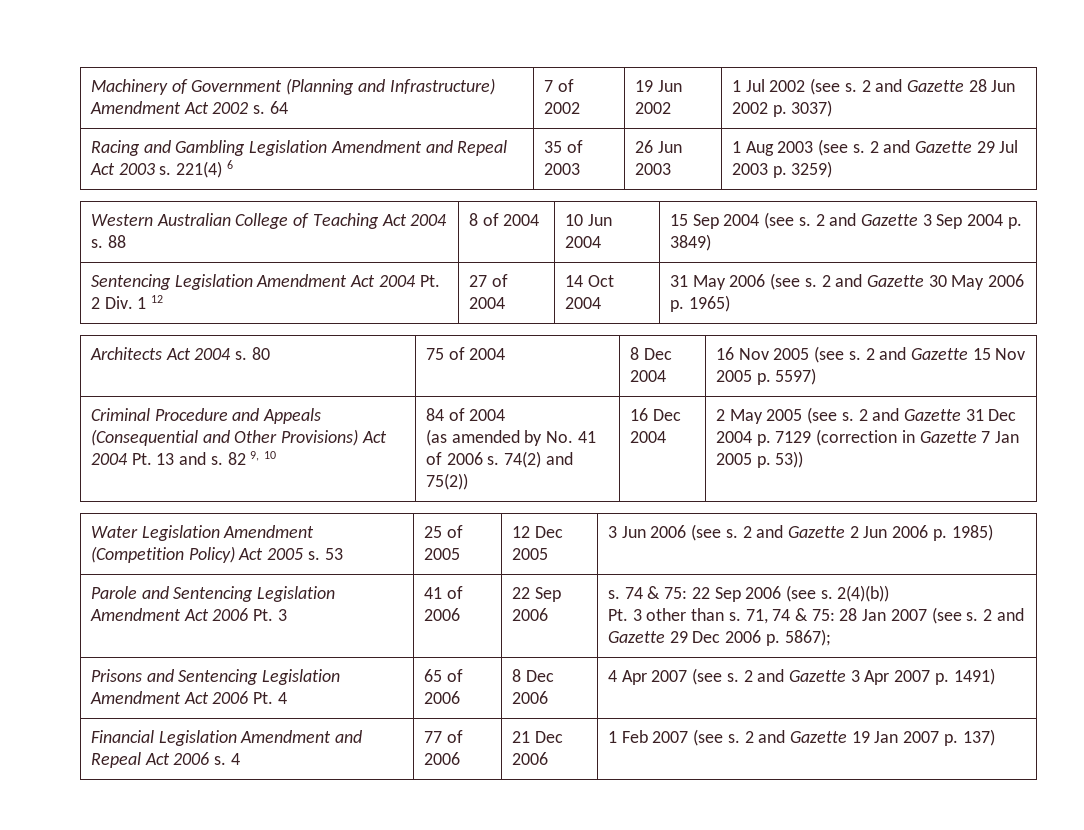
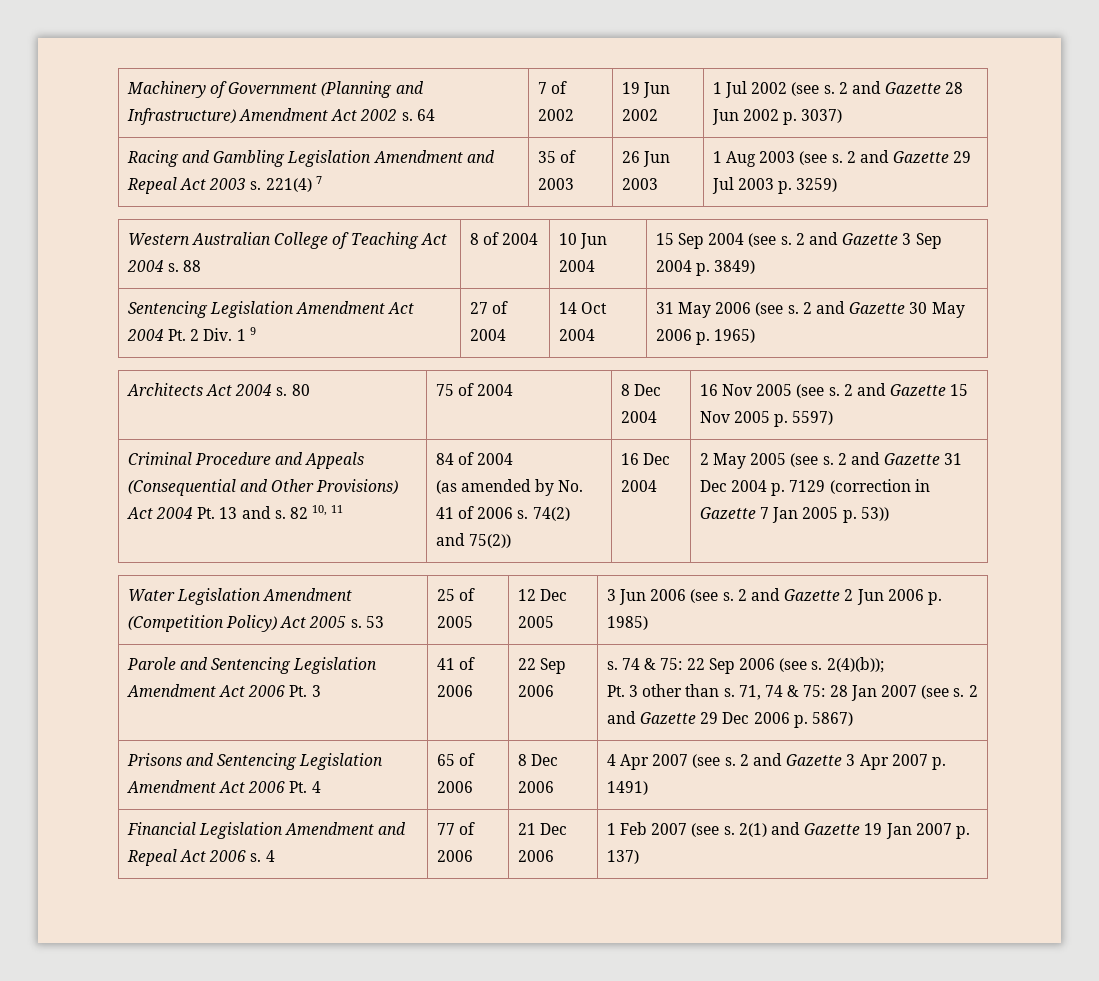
[226,160,233,169] 6 -> [315,176,322,184] 7
[151,295,164,303] 12 -> [249,327,256,335] 9
[250,451,277,461] 9, 10 -> [312,505,344,516] 10, 11
[837,585,890,602] 2(4)(b)) -> [826,657,884,673] 2(4)(b));
[784,629,831,646] 5867); -> [812,712,854,726] 5867)
[744,731,754,743] 2 -> [738,823,767,837] 2(1)

